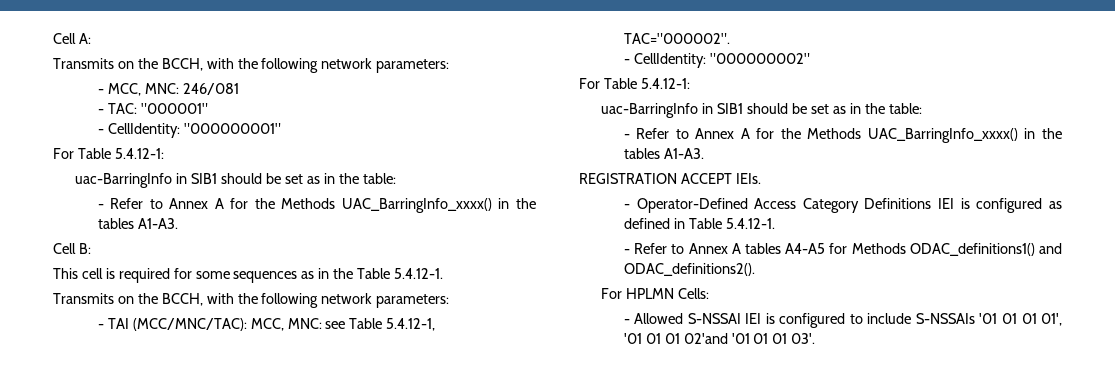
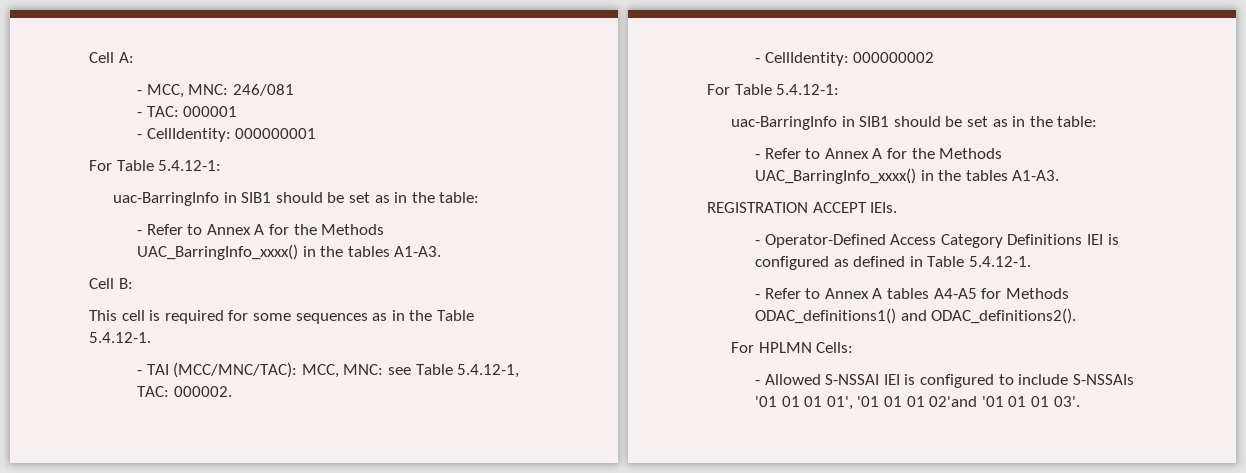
[53,58,450,73] // Transmits on the BCCH, with the following network parameters: -> (134, 57) none
[140,103,208,114] [97,123,281,138] "000001" // - CellIdentity: "000000001" -> [183,106,238,117] [137,128,317,142] 000001 // - CellIdentity: 000000001
[53,293,450,308] // Transmits on the BCCH, with the following network parameters: -> (151, 337) none
[623,33,730,44] [623,53,810,68] TAC="000002". // - CellIdentity: "000000002" -> [137,386,232,397] [755,52,935,66] TAC: 000002. // - CellIdentity: 000000002

